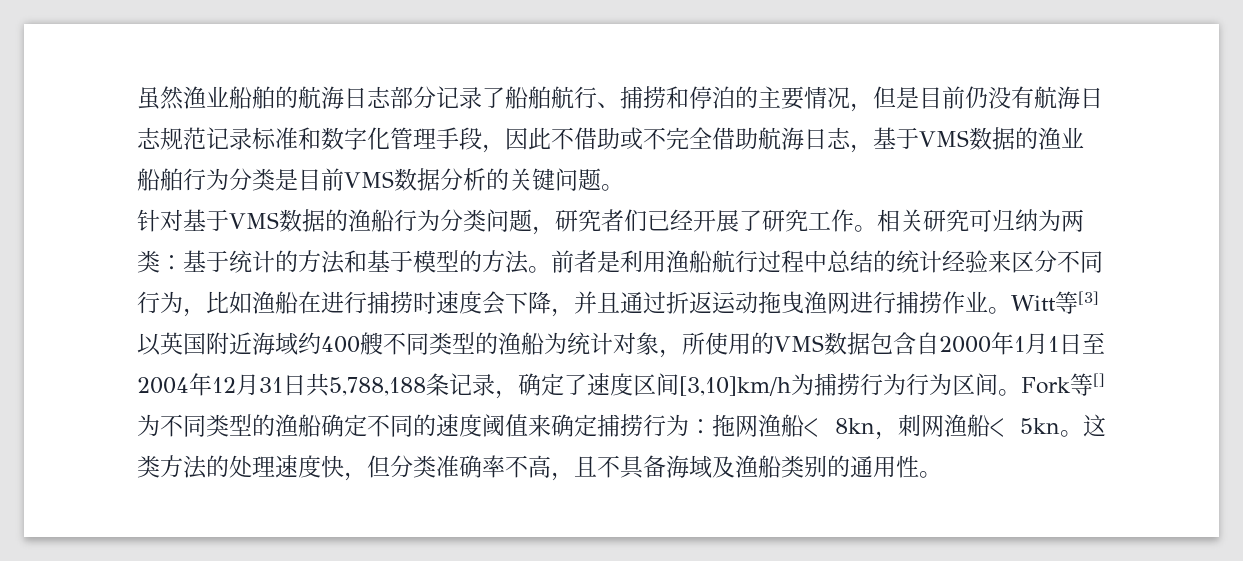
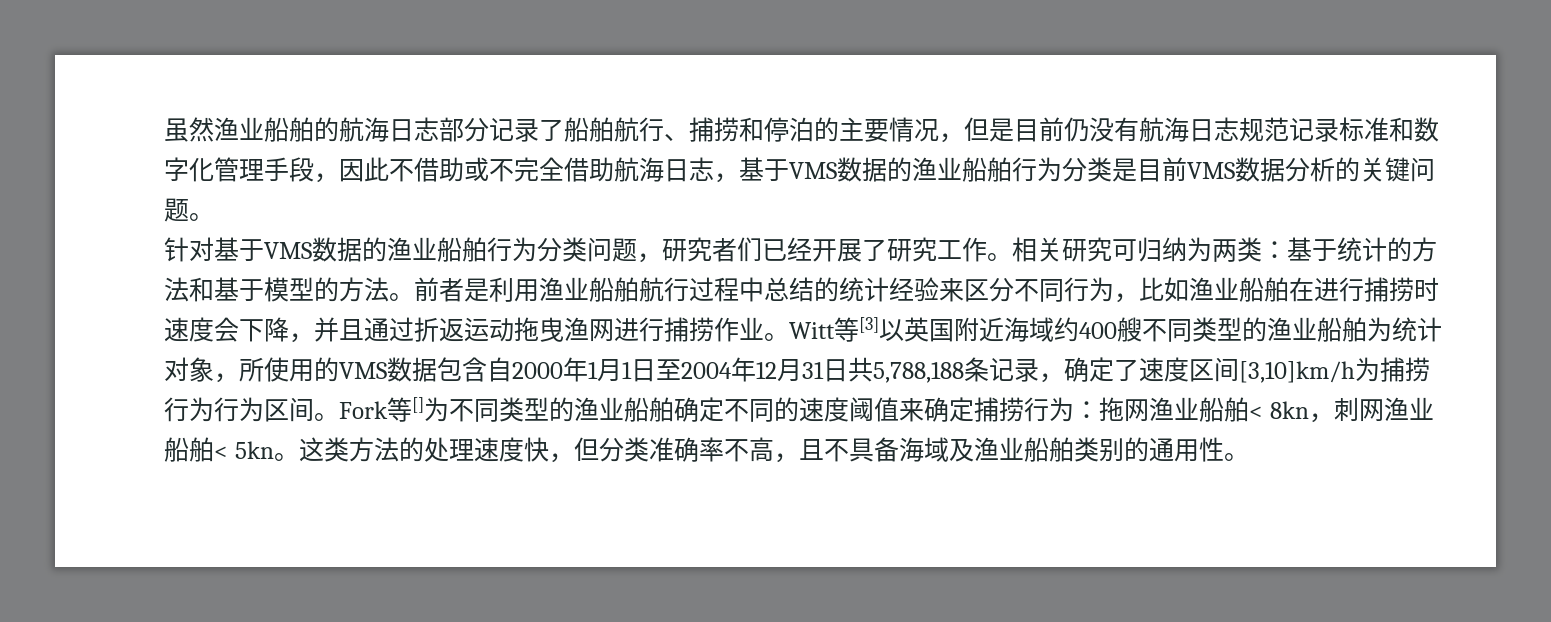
[371,209,394,232] 船 -> [412,237,487,262] 业船舶
[689,250,712,273] 船 -> [564,277,639,302] 业船舶
[275,291,298,314] 船 -> [1214,277,1289,302] 业船舶
[521,332,544,355] 船 -> [1292,317,1367,342] 业船舶
[298,414,321,437] 船 -> [599,397,674,422] 业船舶
[781,414,804,437] 船 -> [1174,397,1249,422] 业船舶
[966,414,990,437] 船 -> [1408,397,1434,420] [164,437,214,462] 业船舶
[758,455,781,478] 船 -> [998,437,1074,462] 业船舶

